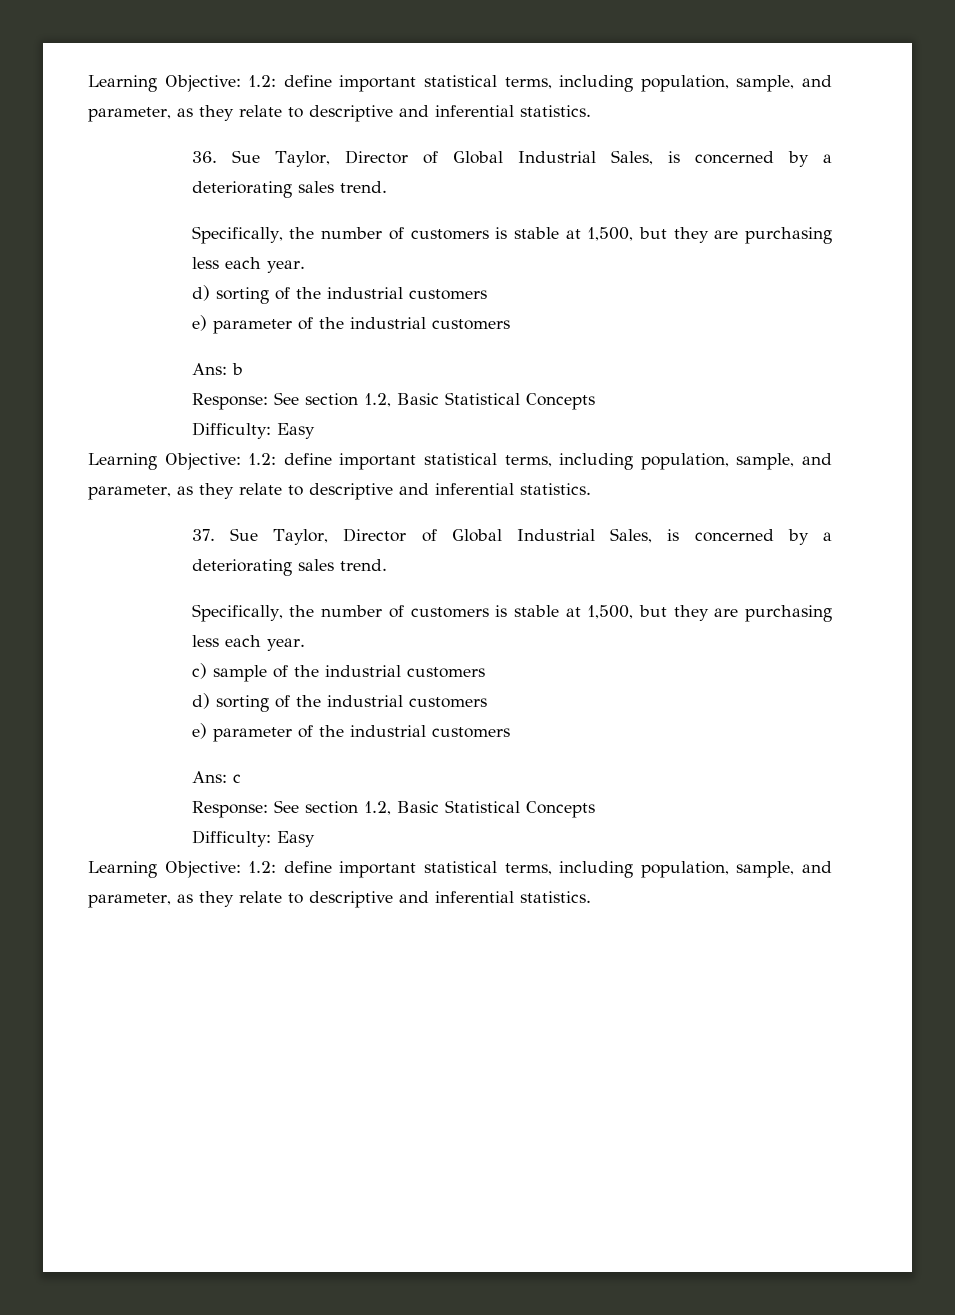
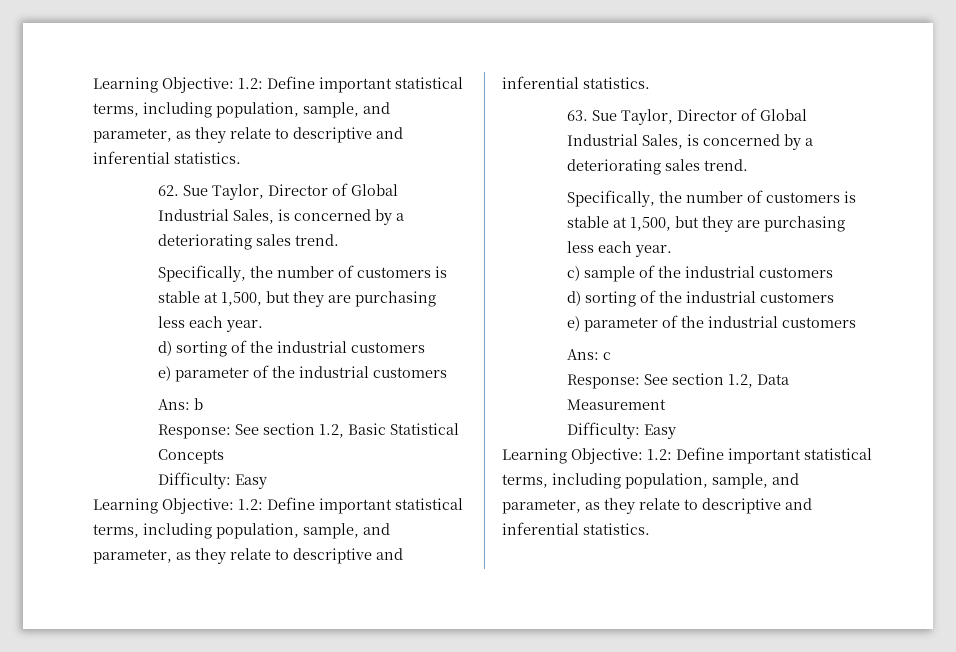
[88,75,332,92] Learning Objective: 1.2: define -> [93,76,315,93] Learning Objective: 1.2: Define
[191,151,217,163] 36. -> [157,185,179,196] 62.
[283,453,332,465] define -> [267,497,315,510] Define
[191,529,215,541] 37. -> [566,110,588,121] 63.
[396,800,595,818] [191,830,315,847] [88,861,332,878] Basic Statistical Concepts // Difficulty: Easy // Learning Objective: 1.2: define -> [756,374,789,385] [566,399,666,410] [566,422,676,439] [502,447,724,464] Data Measurement // Difficulty: Easy // Learning Objective: 1.2: Define

